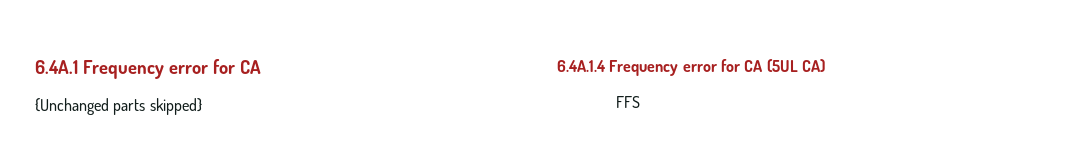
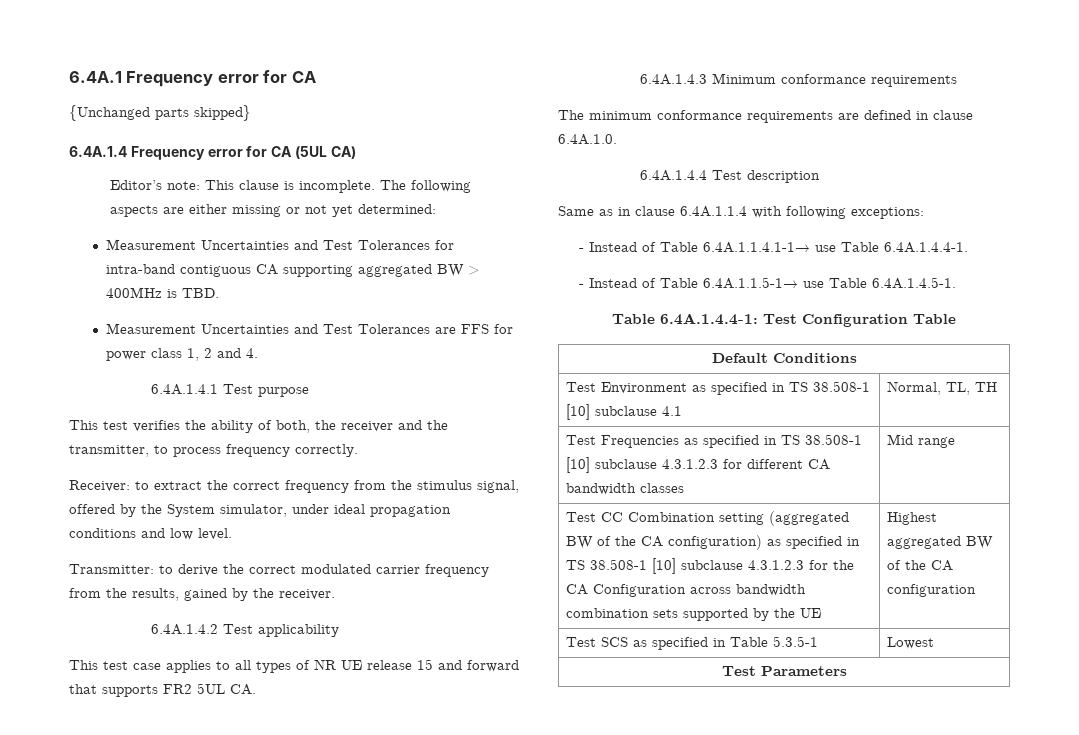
[616,96,641,108] FFS -> [110,180,472,193] [110,204,437,217] [106,239,455,250] [106,264,481,277] [106,287,220,298] [106,323,514,334] [106,348,259,361] [151,384,310,397] [69,420,448,433] [69,444,358,457] [69,480,519,493] [69,504,451,517] [69,528,232,540] [69,564,489,577] [69,588,335,601] [151,624,340,637] [69,659,519,673] [69,683,256,697] [640,73,958,87] [558,110,973,123] [558,134,617,145] [640,170,821,183] [558,206,924,219] [578,242,968,253] [578,277,956,289] [612,313,956,327] [711,353,857,363] [565,381,870,395] [565,404,682,420] [886,381,997,395] [565,434,862,448] [565,457,830,473] [565,483,684,495] [886,434,955,448] [565,511,849,526] [565,535,860,550] [565,558,854,574] [565,584,806,597] [565,608,821,621] [886,512,937,525] [886,536,993,549] [886,560,953,571] [886,584,976,597] [565,636,818,650] [886,637,934,649] [721,666,847,676] Editor’s note: This clause is incomplete. The following aspects are either missing or not yet determined: // Measurement Uncertainties and Test Tolerances for intra-band contiguous CA supporting aggregated BW > 400MHz is TBD. // Measurement Uncertainties and Test Tolerances are FFS for power class 1, 2 and 4. // 6.4A.1.4.1 Test purpose // This test verifies the ability of both, the receiver and the transmitter, to process frequency correctly. // Receiver: to extract the correct frequency from the stimulus signal, offered by the System simulator, under ideal propagation conditions and low level. // Transmitter: to derive the correct modulated carrier frequency from the results, gained by the receiver. // 6.4A.1.4.2 Test applicability // This test case applies to all types of NR UE release 15 and forward that supports FR2 5UL CA. // 6.4A.1.4.3 Minimum conformance requirements // The minimum conformance requirements are defined in clause 6.4A.1.0. // 6.4A.1.4.4 Test description // Same as in clause 6.4A.1.1.4 with following exceptions: // - Instead of Table 6.4A.1.1.4.1-1→ use Table 6.4A.1.4.4-1. // - Instead of Table 6.4A.1.1.5-1→ use Table 6.4A.1.4.5-1. // Table 6.4A.1.4.4-1: Test Configuration Table // Default Conditions // Test Environment as specified in TS 38.508-1 [10] subclause 4.1 | Normal, TL, TH // Test Frequencies as specified in TS 38.508-1 [10] subclause 4.3.1.2.3 for different CA bandwidth classes | Mid range // Test CC Combination setting (aggregated BW of the CA configuration) as specified in TS 38.508-1 [10] subclause 4.3.1.2.3 for the CA Configuration across bandwidth combination sets supported by the UE | Highest aggregated BW of the CA configuration // Test SCS as specified in Table 5.3.5-1 | Lowest // Test Parameters

